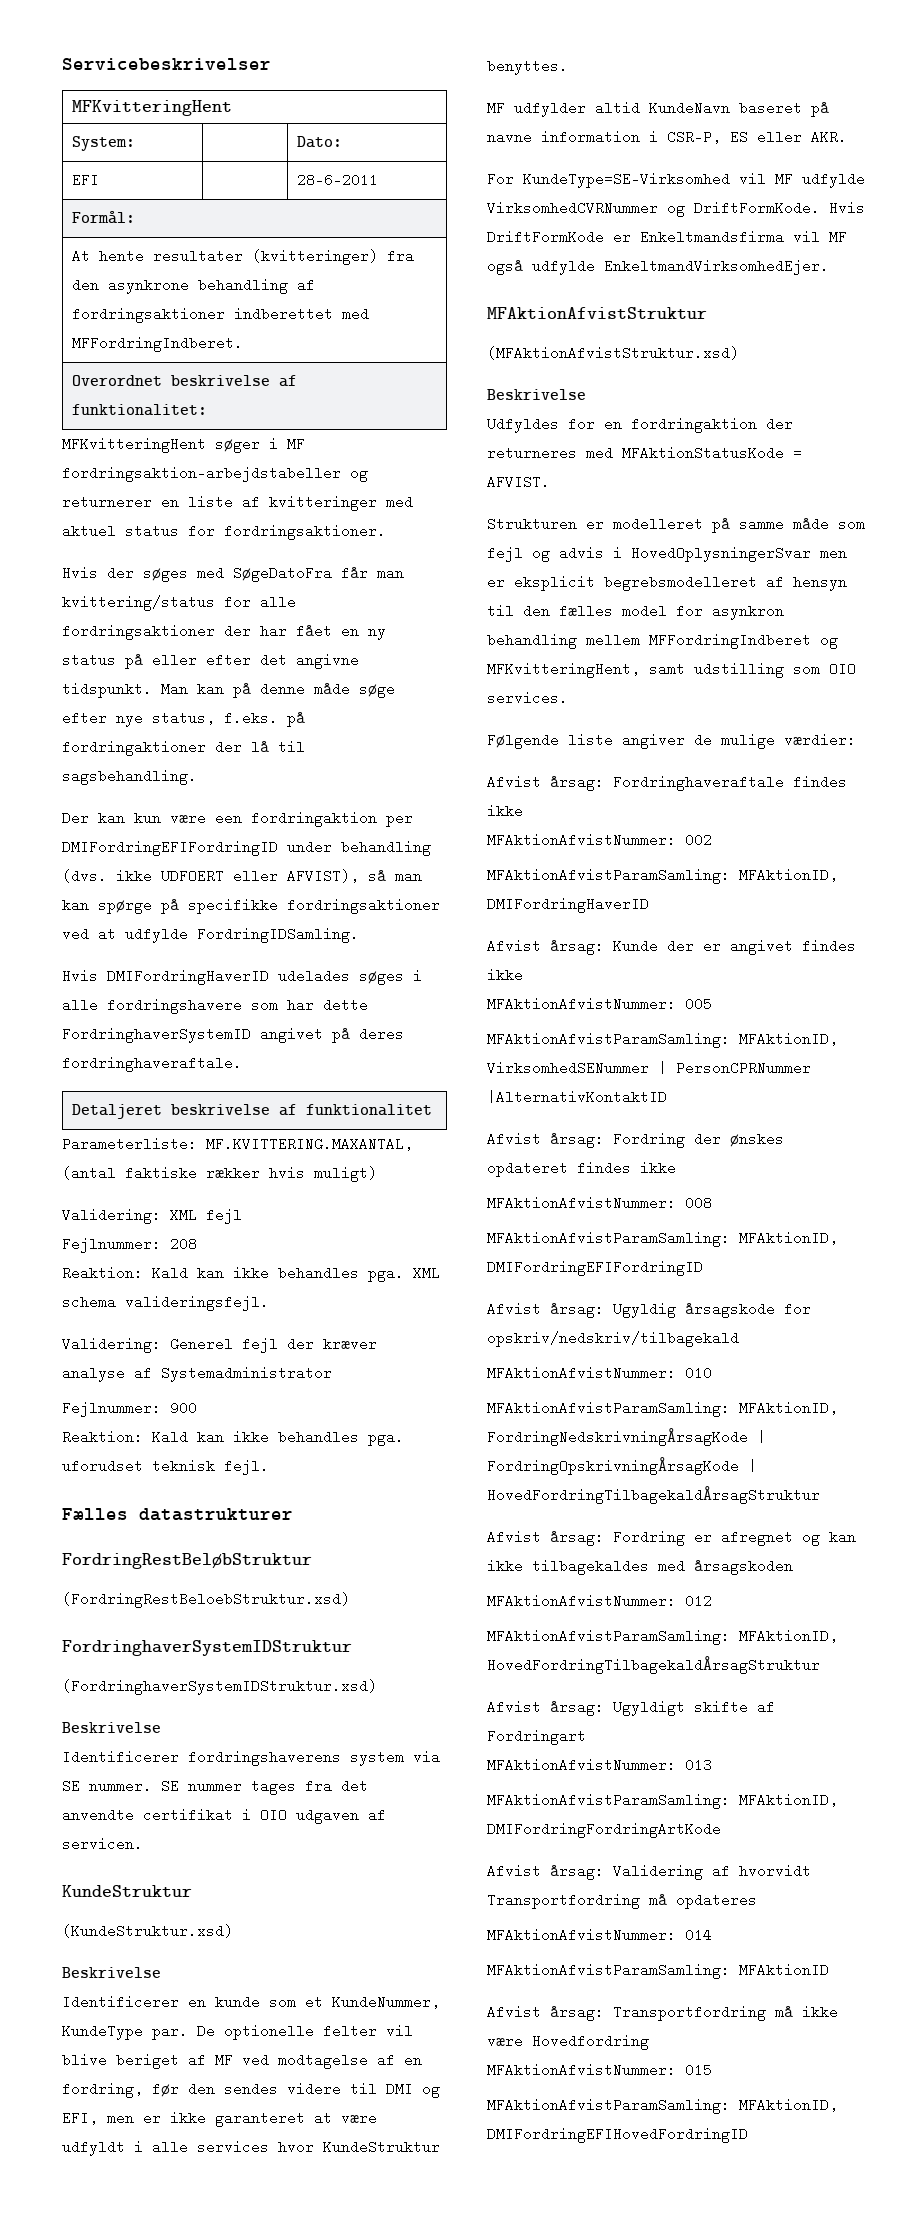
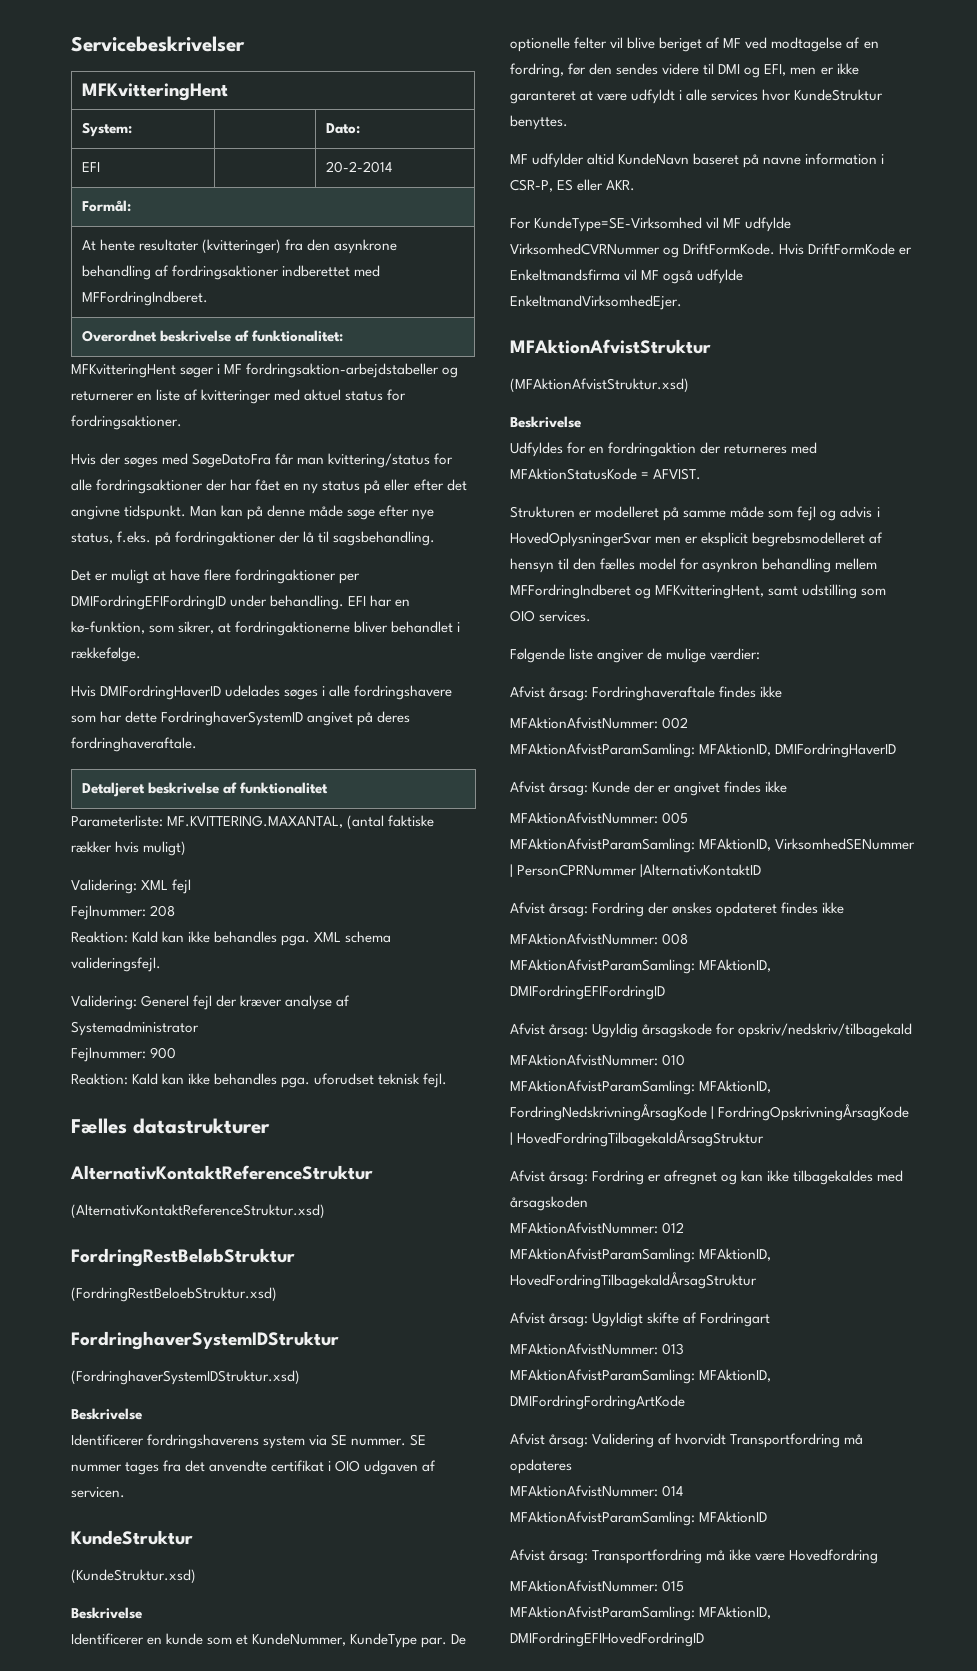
[296,173,378,187] 28-6-2011 -> [326,161,393,173] 20-2-2014
[62,811,413,827] [62,840,431,856] [62,869,422,883] [62,898,440,914] [62,927,359,943] Der kan kun være een fordringaktion per DMIFordringEFIFordringID under behandling (dvs. ikke UDFOERT eller AFVIST), så man kan spørge på specifikke fordringsaktioner ved at udfylde FordringIDSamling. -> [71,569,361,584] [71,595,411,610] [71,621,461,636] [71,647,141,662] Det er muligt at have flere fordringaktioner per DMIFordringEFIFordringID under behandling. EFI har en kø-funktion, som sikrer, at fordringaktionerne bliver behandlet i rækkefølge.
(293, 1514) none -> [70,1165,373,1180] [71,1204,325,1219] // AlternativKontaktReferenceStruktur // (AlternativKontaktReferenceStruktur.xsd)

